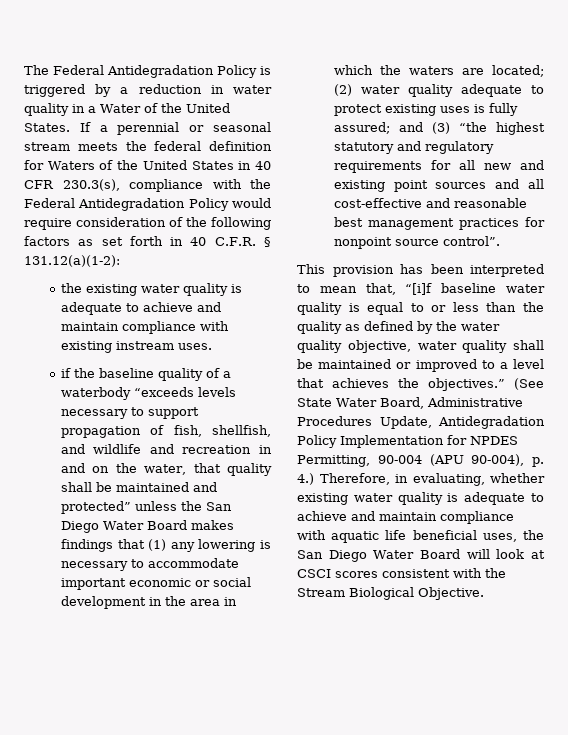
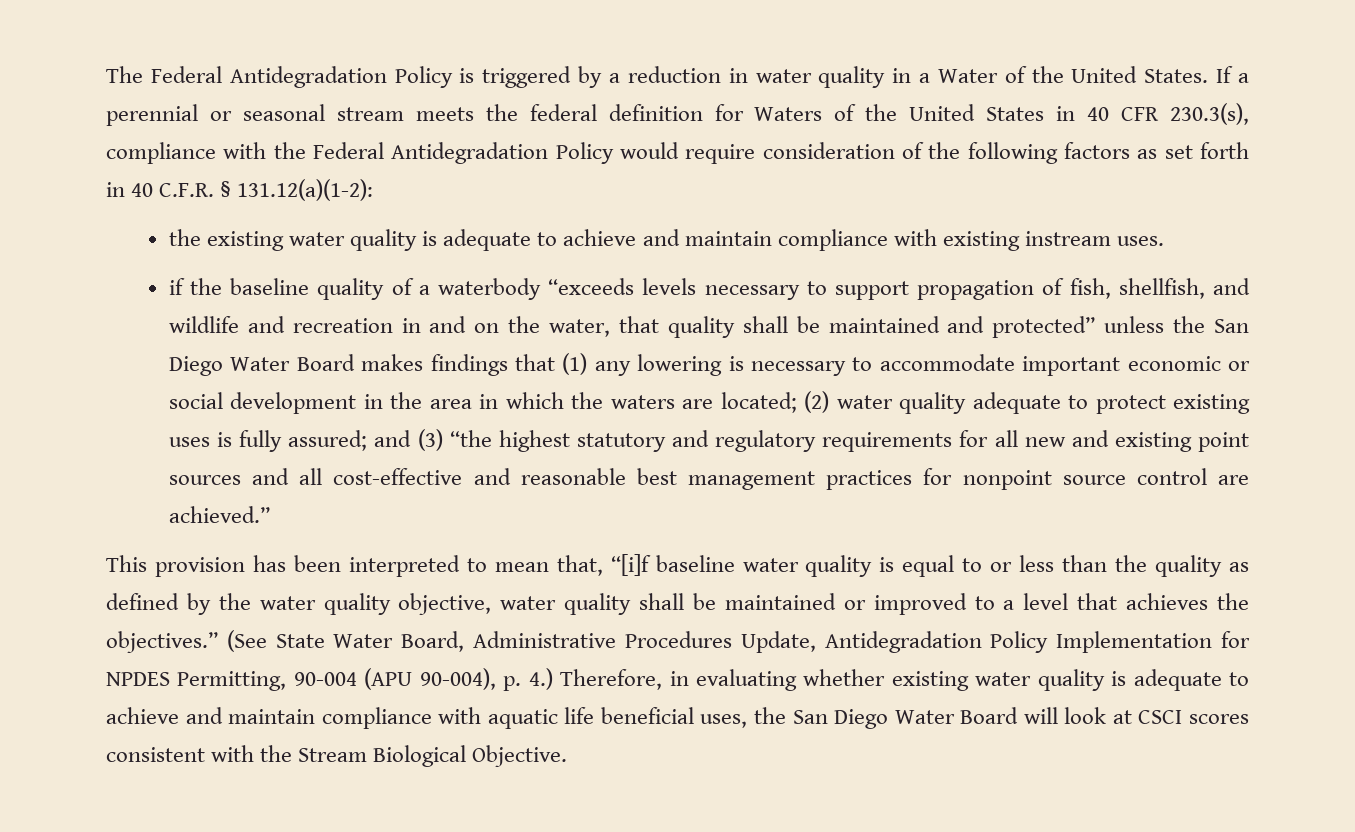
[442,236,500,246] control”. -> [1136,468,1249,485] [168,506,270,523] control are achieved.”
[412,473,485,486] evaluating, -> [695,669,797,691] evaluating

